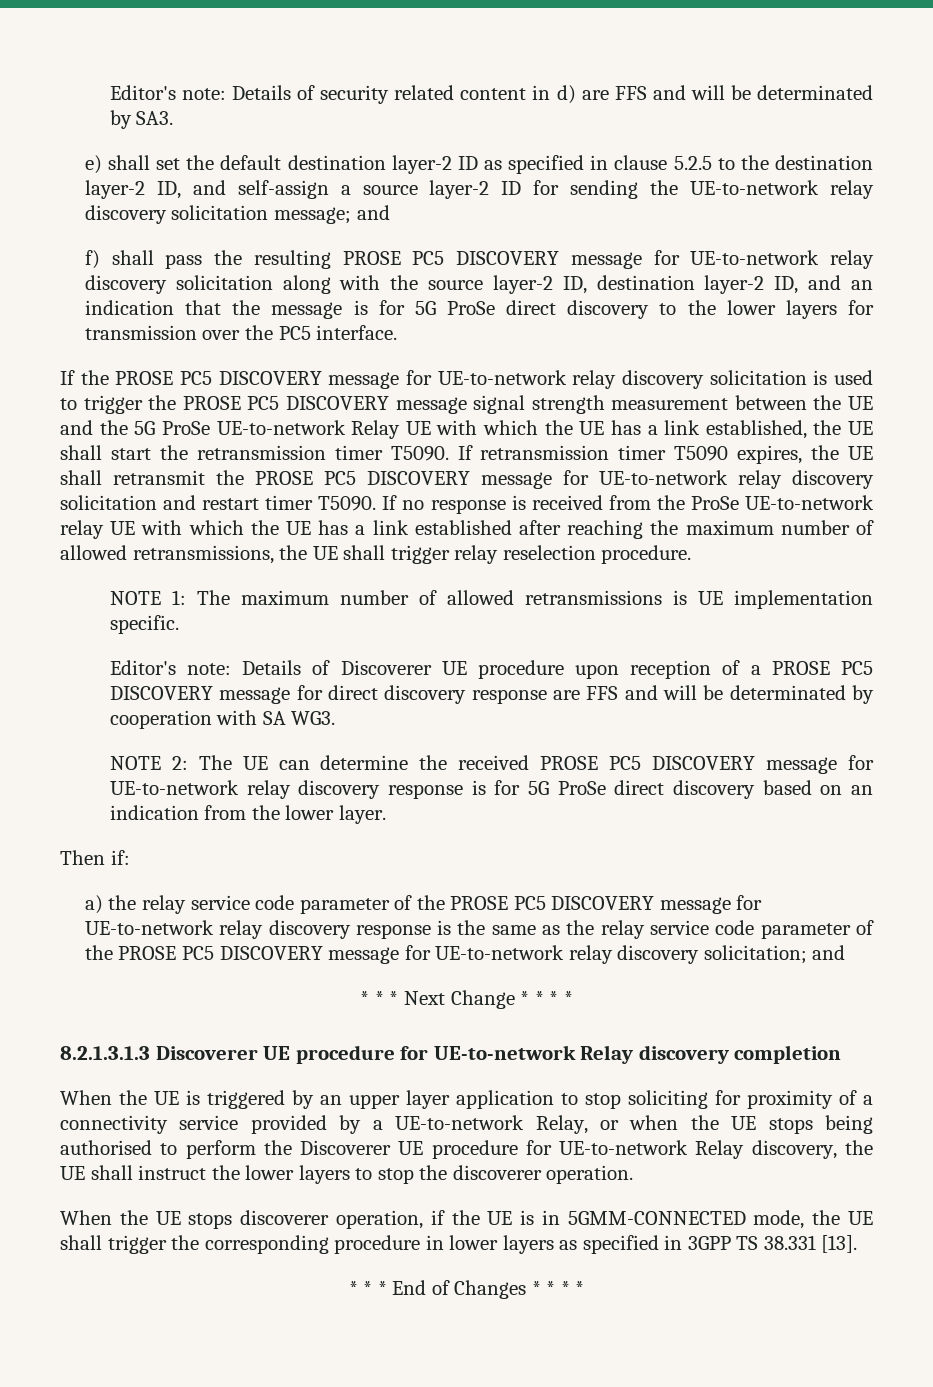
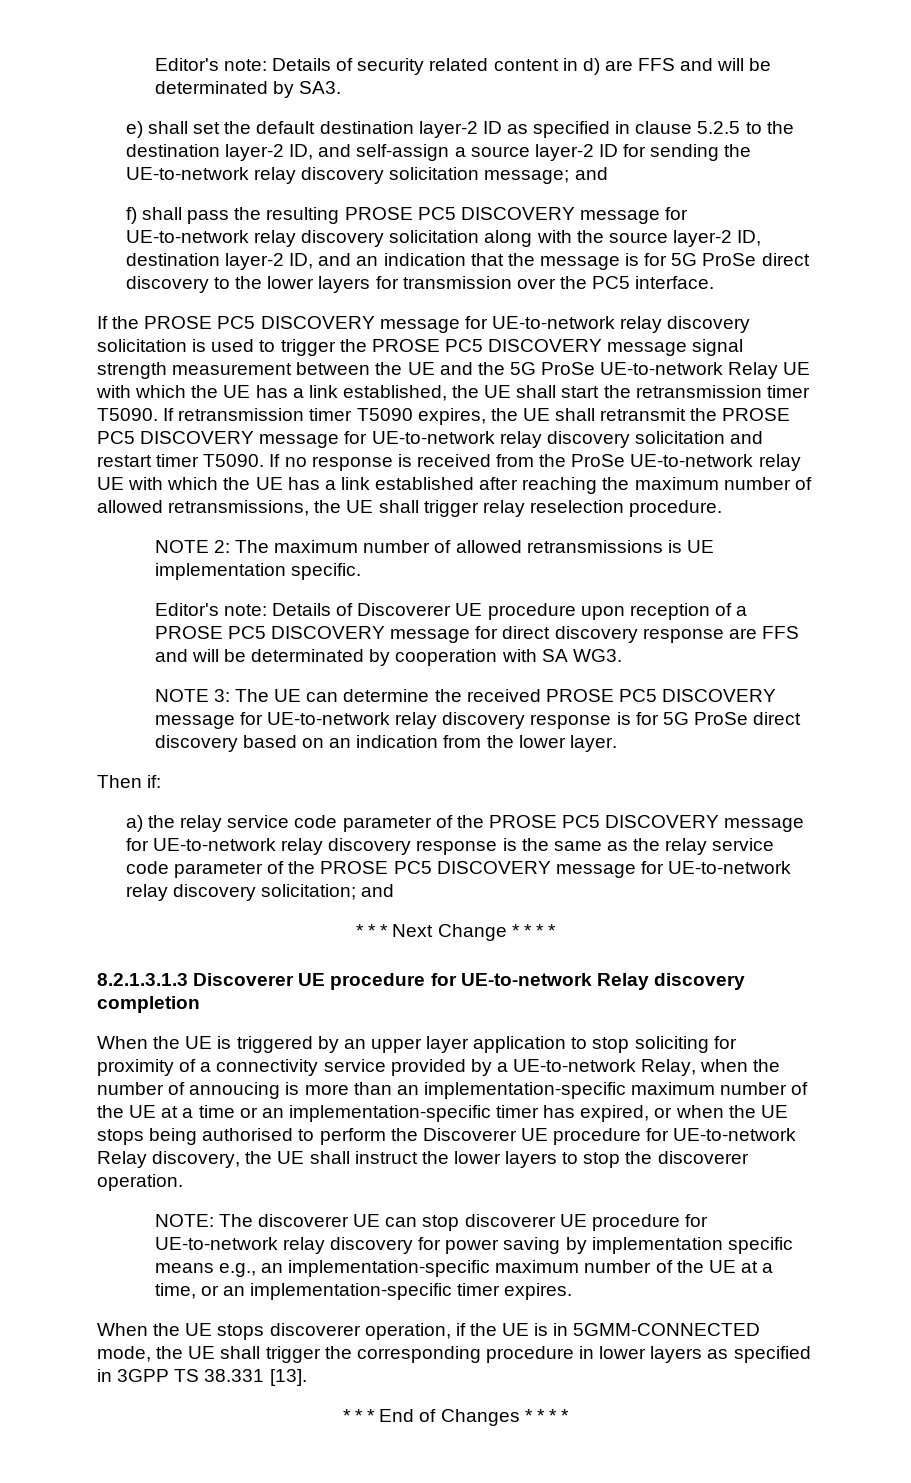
[171,590,186,605] 1: -> [213,540,230,553] 2:
[171,756,188,770] 2: -> [213,689,230,702] 3:
(588, 1124) none -> [700,1059,781,1072] [97,1082,809,1099] [97,1105,650,1122] when the number of annoucing is more than an implementation-specific maximum number of the UE at a time or an implementation-specific timer has expired,
(634, 1174) none -> [154,1214,708,1231] [154,1237,793,1254] [154,1260,774,1277] [154,1283,573,1300] // NOTE: The discoverer UE can stop discoverer UE procedure for UE-to-network relay discovery for power saving by implementation specific means e.g., an implementation-specific maximum number of the UE at a time, or an implementation-specific timer expires.

